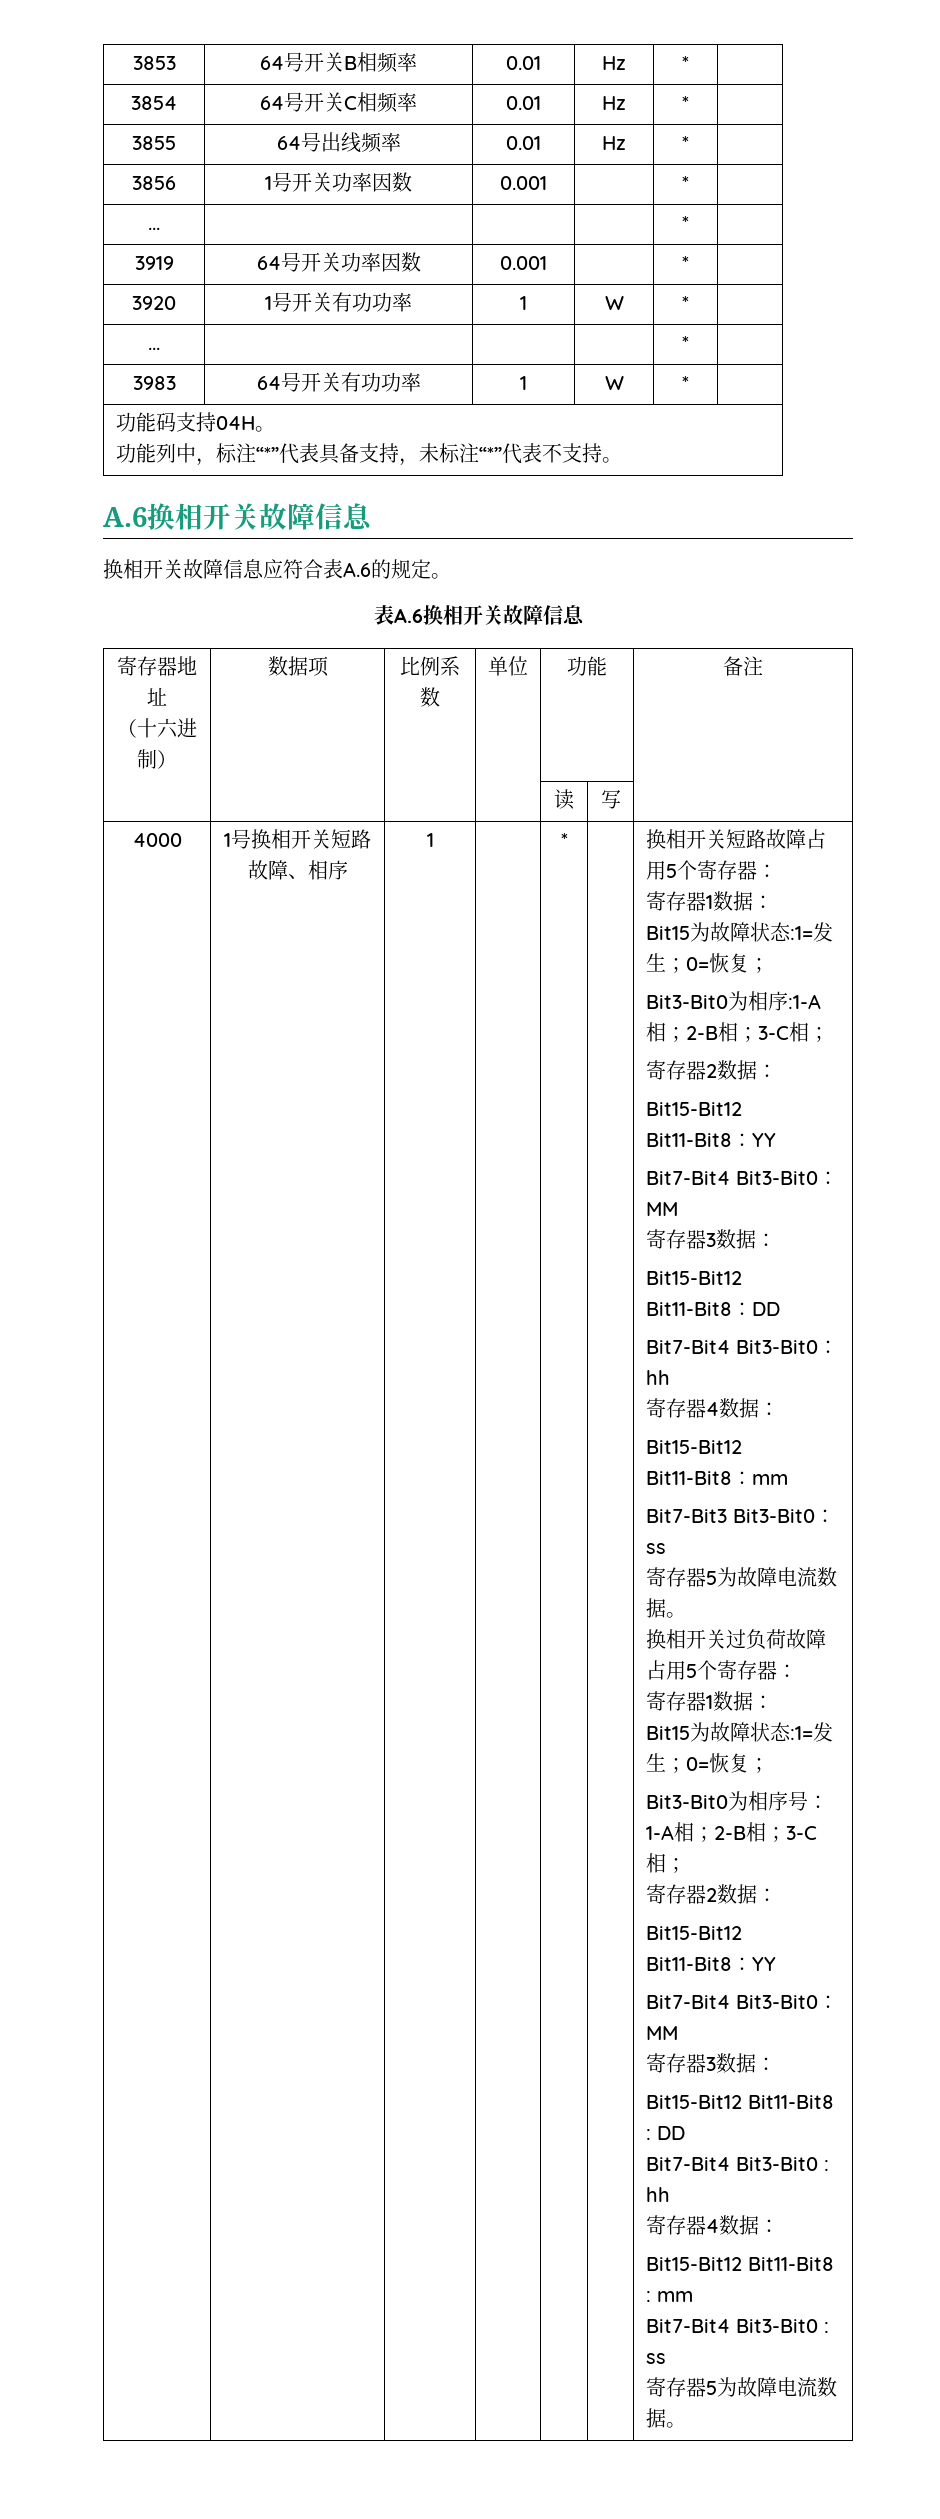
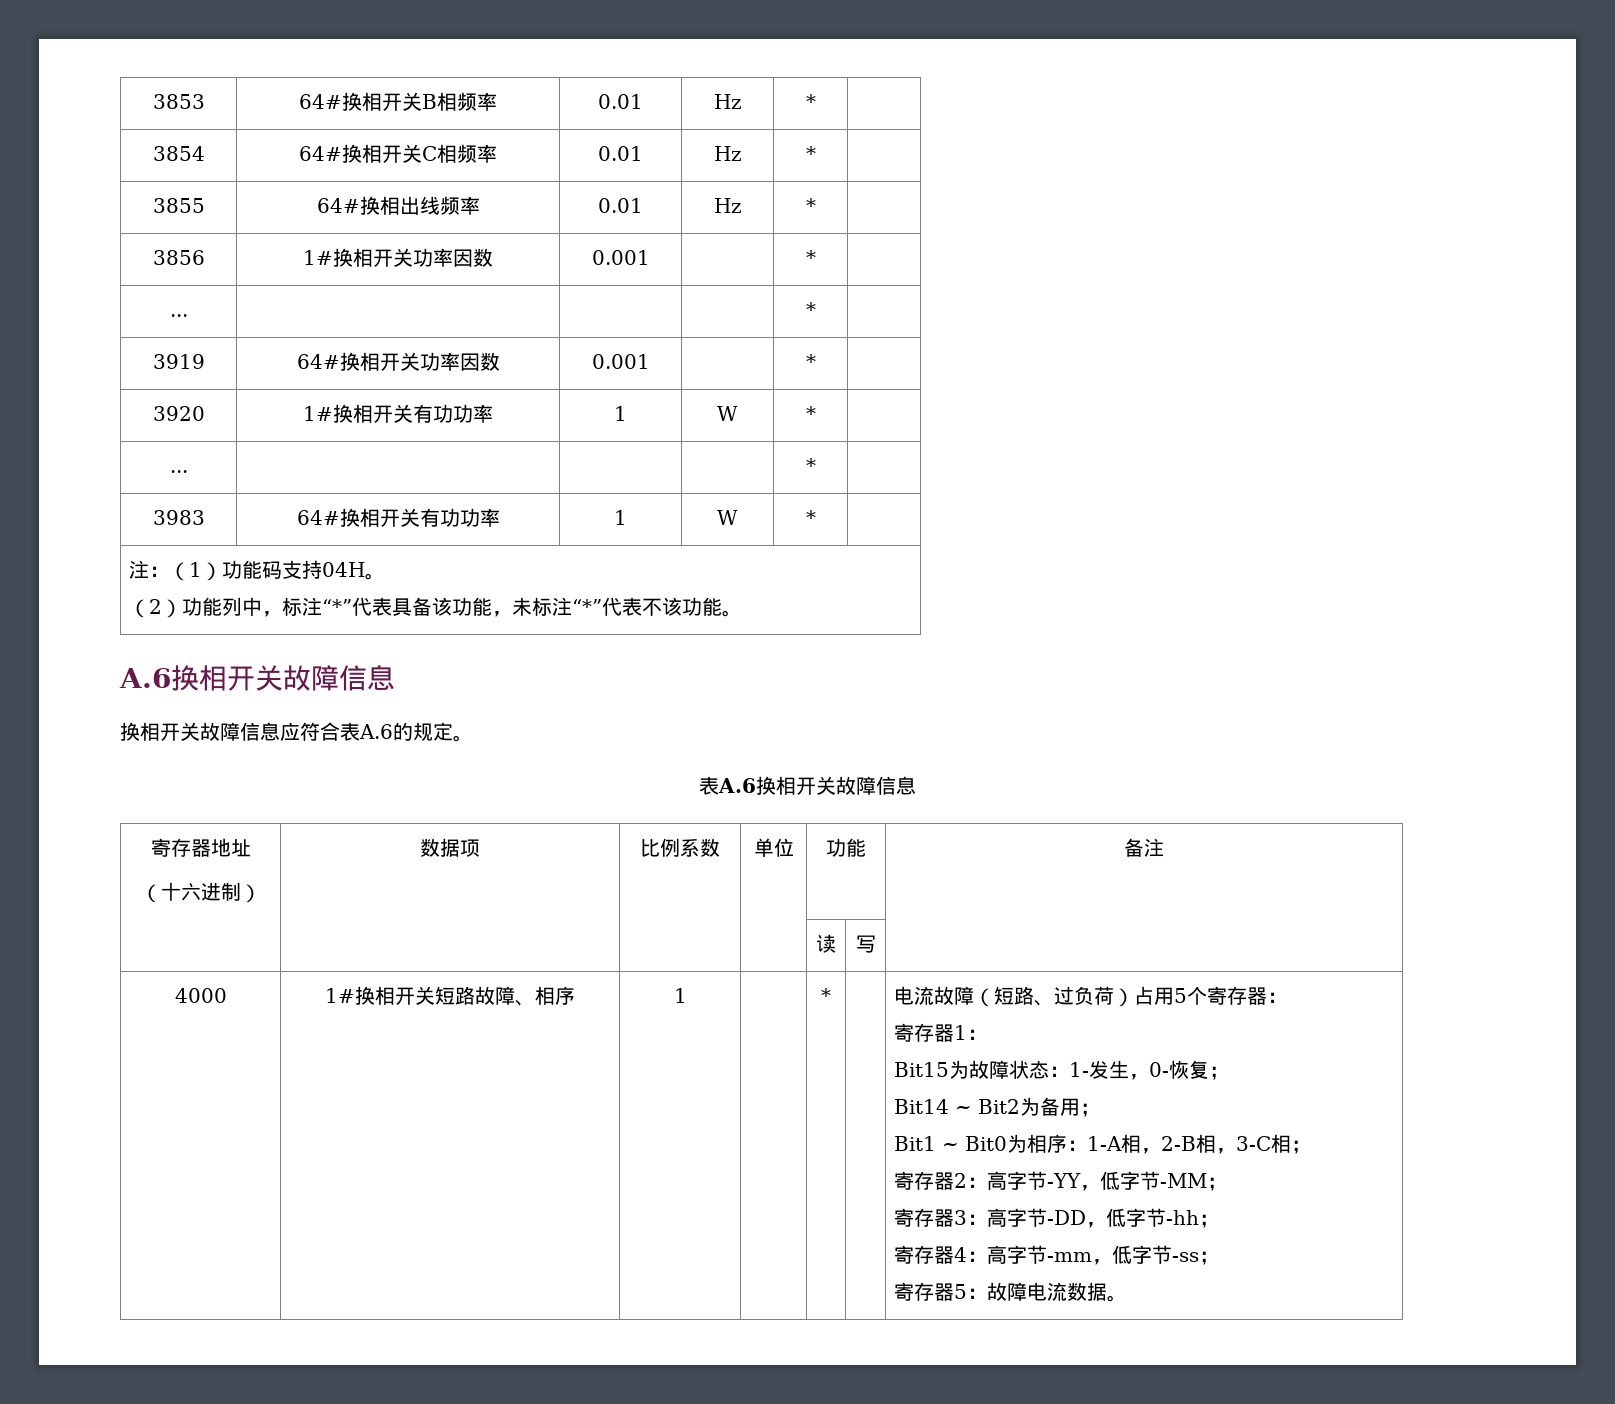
[260,52,304,72] 64号 -> [299,92,382,111] 64#换相
[260,92,304,112] 64号 -> [299,144,382,163] 64#换相
[276,132,321,152] 64号 -> [316,196,400,215] 64#换相
[265,172,292,192] 1号 -> [303,248,373,267] 1#换相
[256,252,301,272] 64号 -> [296,352,380,371] 64#换相
[265,292,292,312] 1号 -> [303,404,373,423] 1#换相
[256,372,421,392] [520,376,527,390] [604,376,624,390] [682,376,689,390] 64号开关有功功率 | 1 | W | * | // -> [296,508,500,527] [614,510,627,525] [717,510,738,525] [805,510,816,525] [129,560,223,581] 64#换相开关有功功率 | 1 | W | * | // 注：（1）
(275, 429) none -> [129,599,183,618] （2）
[358,443,399,463] 支持 -> [432,597,493,616] 该功能
[561,443,602,463] 支持 -> [662,597,723,616] 该功能
[224,829,251,849] 1号 -> [325,988,355,1003] 1#
[645,829,826,849] [645,860,777,880] [645,891,773,911] [645,922,833,942] [645,953,769,973] [645,991,821,1011] [645,1022,829,1042] [645,1060,777,1080] [645,1102,742,1116] [645,1133,776,1147] [645,1171,838,1185] [645,1202,678,1216] [645,1229,776,1249] [645,1271,742,1285] [645,1302,780,1316] [645,1340,838,1354] [645,1370,670,1385] [645,1398,779,1418] [645,1440,742,1454] [645,1471,788,1485] [645,1509,835,1523] [645,1543,666,1554] [645,1567,837,1587] [645,1598,686,1618] [645,1629,826,1650] [645,1660,797,1680] [645,1691,773,1711] [645,1722,833,1742] [645,1753,769,1773] [645,1791,828,1811] [645,1822,817,1842] [645,1853,686,1873] [645,1884,777,1904] [645,1926,742,1940] [645,1957,776,1971] [645,1995,838,2009] [645,2026,678,2040] [645,2053,776,2073] [645,2095,834,2109] [645,2126,685,2140] [645,2157,829,2171] [645,2187,670,2202] [645,2215,779,2235] [645,2257,834,2271] [645,2291,693,2302] [645,2319,829,2333] [645,2353,666,2364] [645,2377,837,2397] [645,2408,686,2428] 换相开关短路故障占用5个寄存器： // 寄存器1数据： // Bit15为故障状态:1=发生；0=恢复； // Bit3-Bit0为相序:1-A相；2-B相；3-C相； // 寄存器2数据： // Bit15-Bit12 Bit11-Bit8：YY // Bit7-Bit4 Bit3-Bit0：MM // 寄存器3数据： // Bit15-Bit12 Bit11-Bit8：DD // Bit7-Bit4 Bit3-Bit0：hh // 寄存器4数据： // Bit15-Bit12 Bit11-Bit8：mm // Bit7-Bit3 Bit3-Bit0：ss // 寄存器5为故障电流数据。 // 换相开关过负荷故障占用5个寄存器： // 寄存器1数据： // Bit15为故障状态:1=发生；0=恢复； // Bit3-Bit0为相序号：1-A相；2-B相；3-C相； // 寄存器2数据： // Bit15-Bit12 Bit11-Bit8：YY // Bit7-Bit4 Bit3-Bit0：MM // 寄存器3数据： // Bit15-Bit12 Bit11-Bit8 : DD // Bit7-Bit4 Bit3-Bit0 : hh // 寄存器4数据： // Bit15-Bit12 Bit11-Bit8 : mm // Bit7-Bit4 Bit3-Bit0 : ss // 寄存器5为故障电流数据。 -> [894,986,1288,1007] [894,1023,988,1042] [894,1060,1230,1080] [894,1097,1101,1117] [894,1134,1312,1154] [894,1171,1228,1191] [894,1208,1220,1228] [894,1245,1220,1265] [894,1282,1128,1302] 电流故障（短路、过负荷）占用5个寄存器： // 寄存器1： // Bit15为故障状态：1-发生，0-恢复； // Bit14 ~ Bit2为备用； // Bit1 ~ Bit0为相序：1-A相，2-B相，3-C相； // 寄存器2：高字节-YY，低字节-MM； // 寄存器3：高字节-DD，低字节-hh； // 寄存器4：高字节-mm，低字节-ss； // 寄存器5：故障电流数据。

